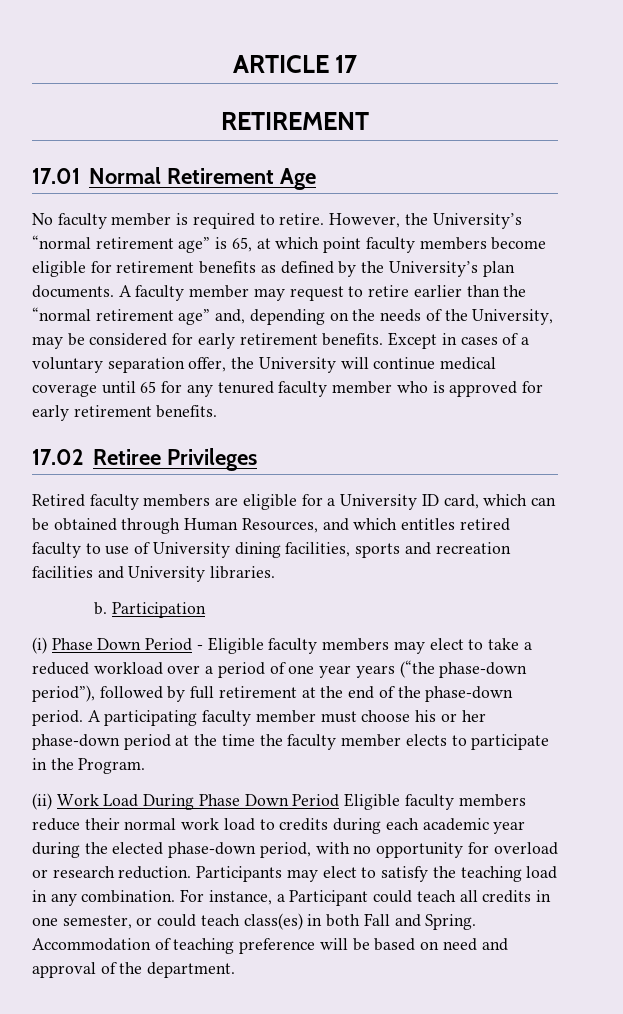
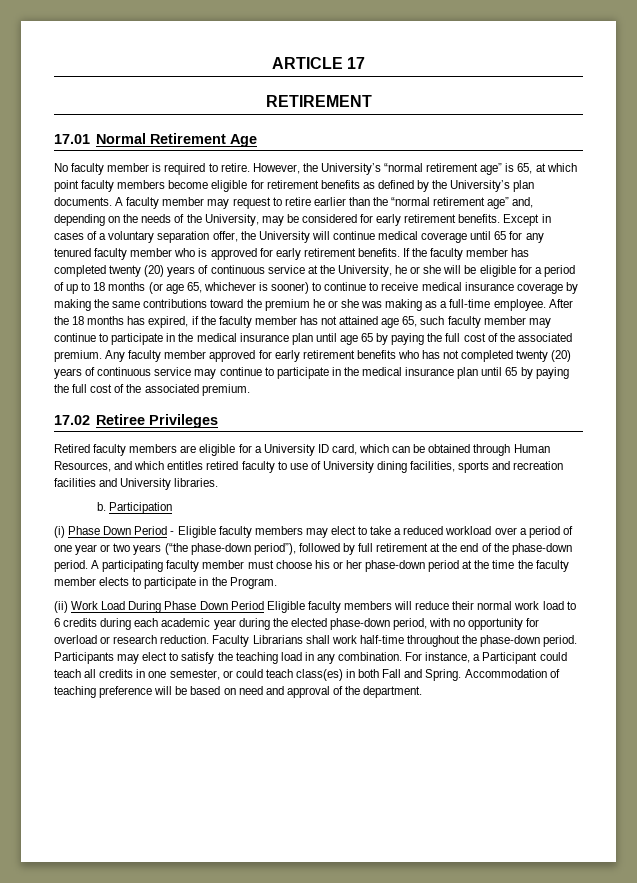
(218, 411) none -> [403,248,530,260] [54,265,575,277] [54,282,578,294] [54,299,573,311] [54,316,551,328] [54,333,572,345] [54,350,572,362] [54,367,569,379] [54,384,250,396] If the faculty member has completed twenty (20) years of continuous service at the University, he or she will be eligible for a period of up to 18 months (or age 65, whichever is sooner) to continue to receive medical insurance coverage by making the same contributions toward the premium he or she was making as a full-time employee. After the 18 months has expired, if the faculty member has not attained age 65, such faculty member may continue to participate in the medical insurance plan until age 65 by paying the full cost of the associated premium. Any faculty member approved for early retirement benefits who has not completed twenty (20) years of continuous service may continue to participate in the medical insurance plan until 65 by paying the full cost of the associated premium.
(352, 671) none -> [100,543,131,552] or two
(526, 800) none -> [394,601,413,610] will
(275, 824) none -> [54,618,60,627] 6
(192, 872) none -> [212,635,578,647] Faculty Librarians shall work half-time throughout the phase-down period.

